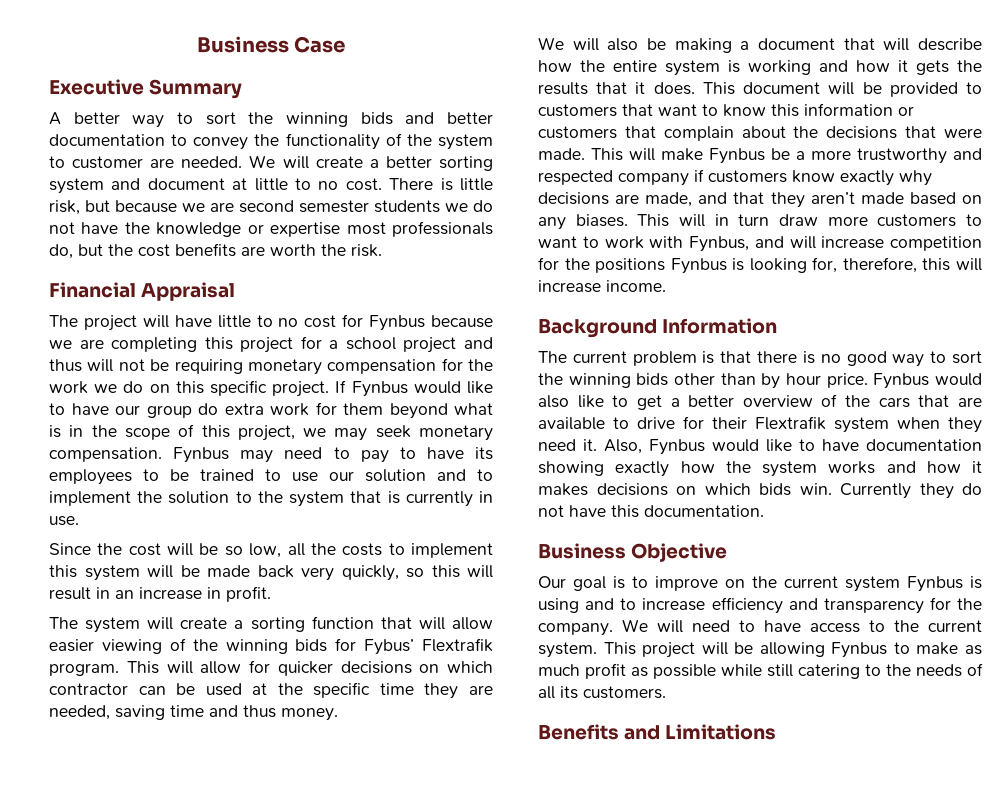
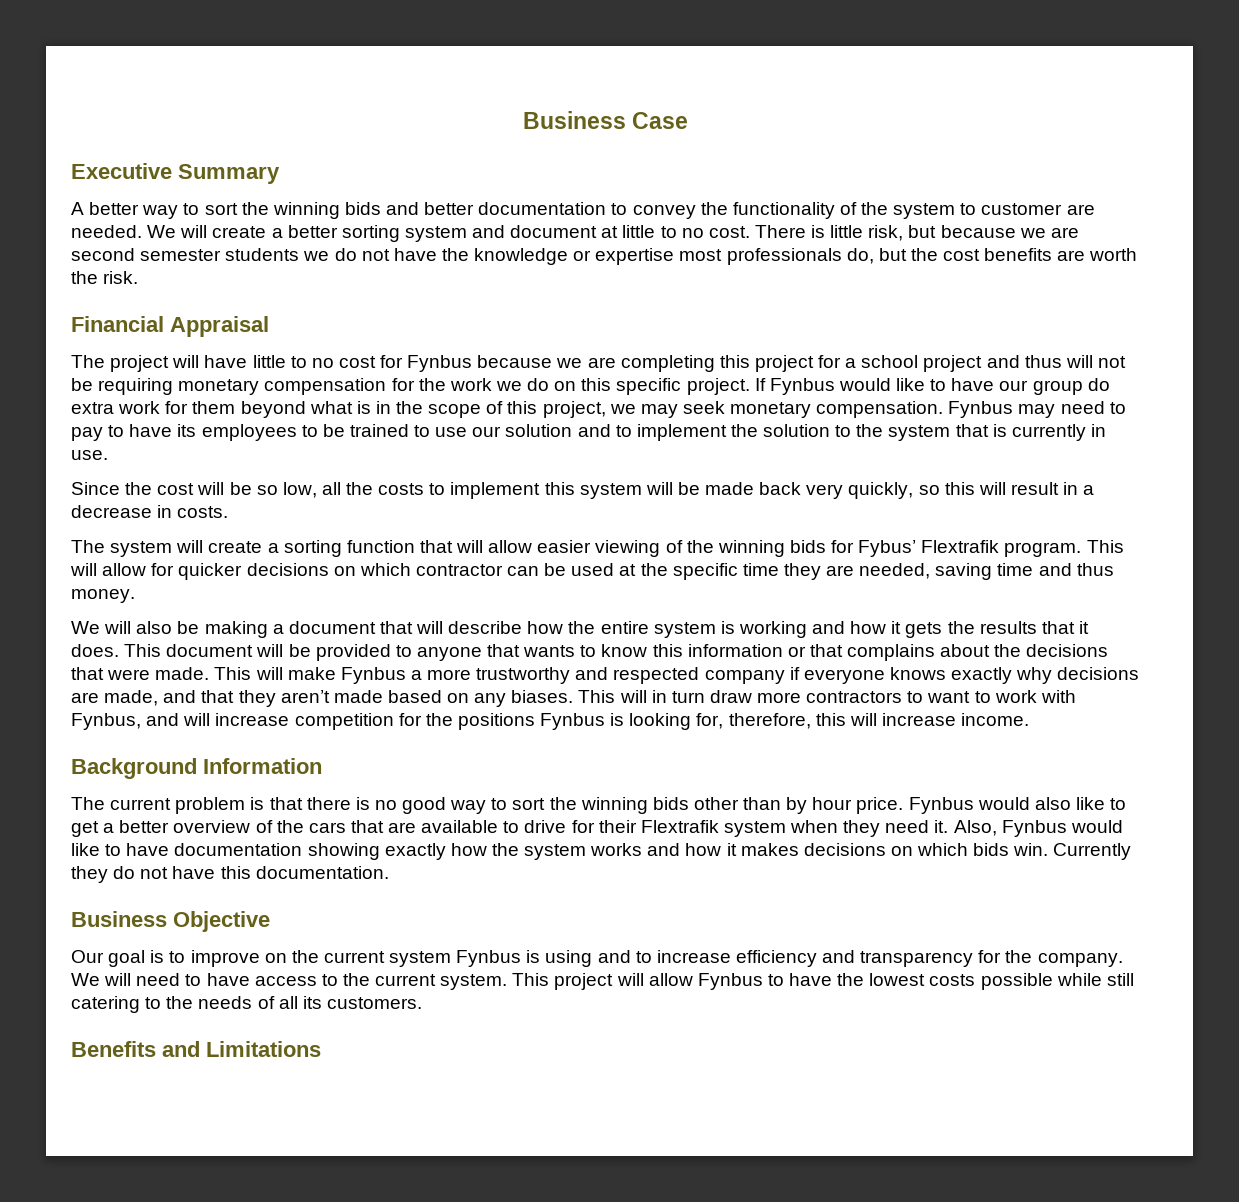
[115,586,271,602] an increase in profit. -> [1083,485,1095,495] [71,505,229,518] a decrease in costs.
[538,104,697,117] customers that want -> [416,644,576,661] anyone that wants
[538,126,734,141] customers that complain -> [809,644,936,661] that complains
[771,148,790,160] be -> (406, 675) none
[708,170,835,183] customers know -> [803,667,946,684] everyone knows
[877,214,957,227] customers -> [806,691,903,703] contractors
[734,642,982,658] [538,663,648,679] be allowing Fynbus to make as much profit as -> [648,973,976,990] allow Fynbus to have the lowest costs

